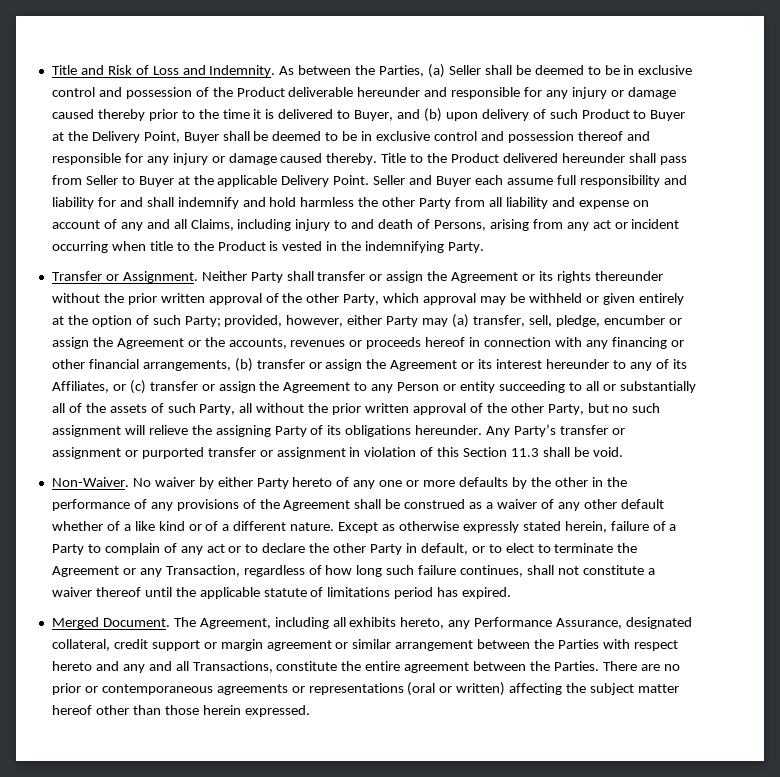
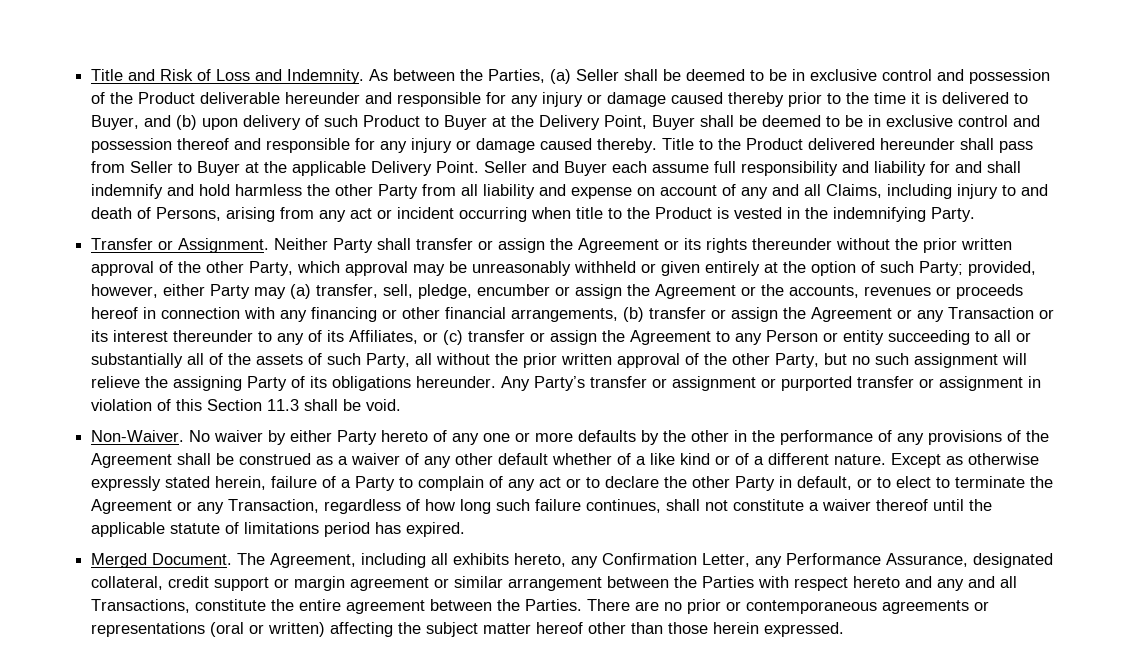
(525, 298) none -> [472,261,572,276] unreasonably
(475, 365) none -> [917,307,1055,322] any Transaction or
[545,359,609,369] hereunder -> [173,330,254,342] thereunder
(471, 624) none -> [602,553,783,568] Confirmation Letter, any

